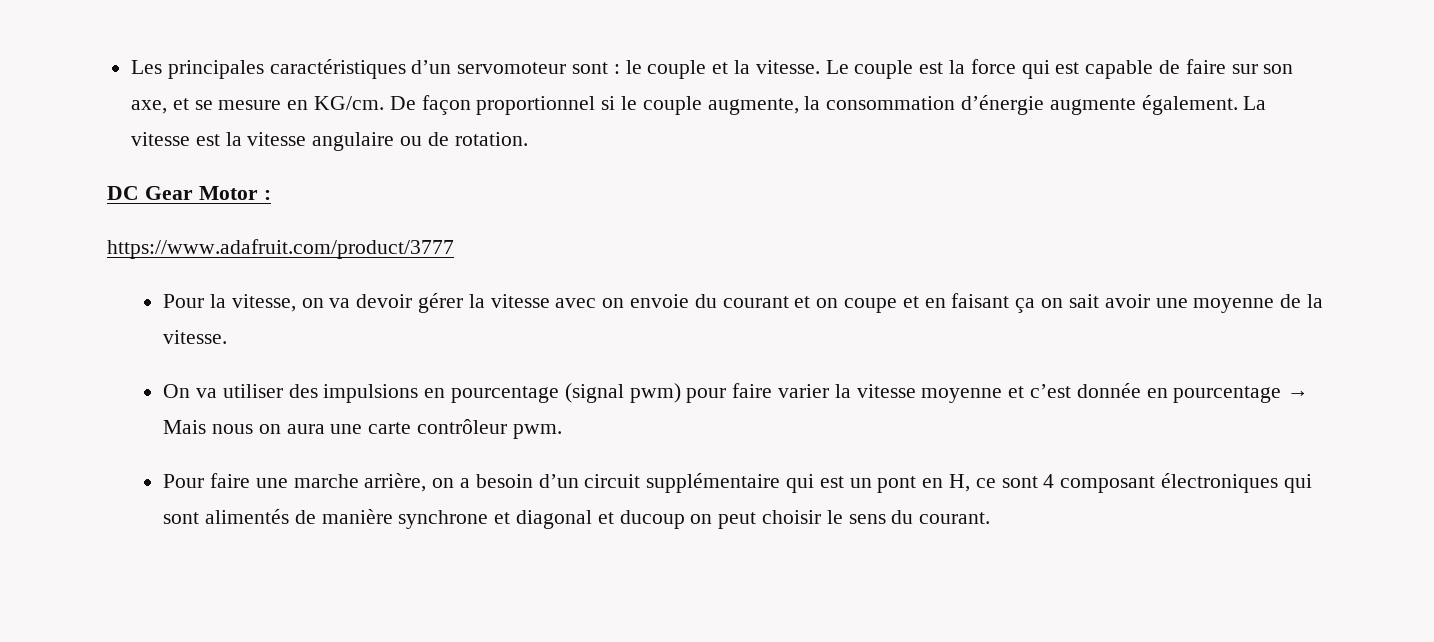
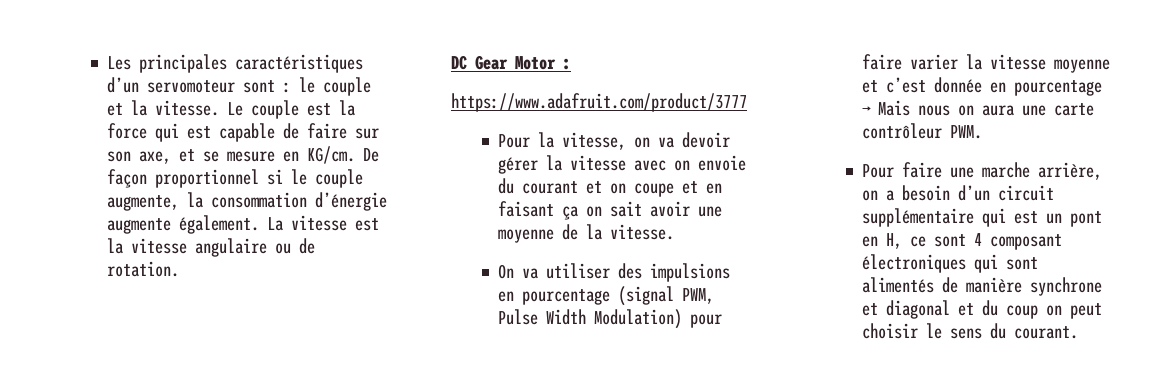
[629,383,681,403] pwm) -> [682,288,715,304] [498,309,683,329] PWM, Pulse Width Modulation)
[512,424,562,439] pwm. -> [950,125,983,139] PWM.
[619,510,685,529] ducoup -> [982,300,1039,319] du coup

